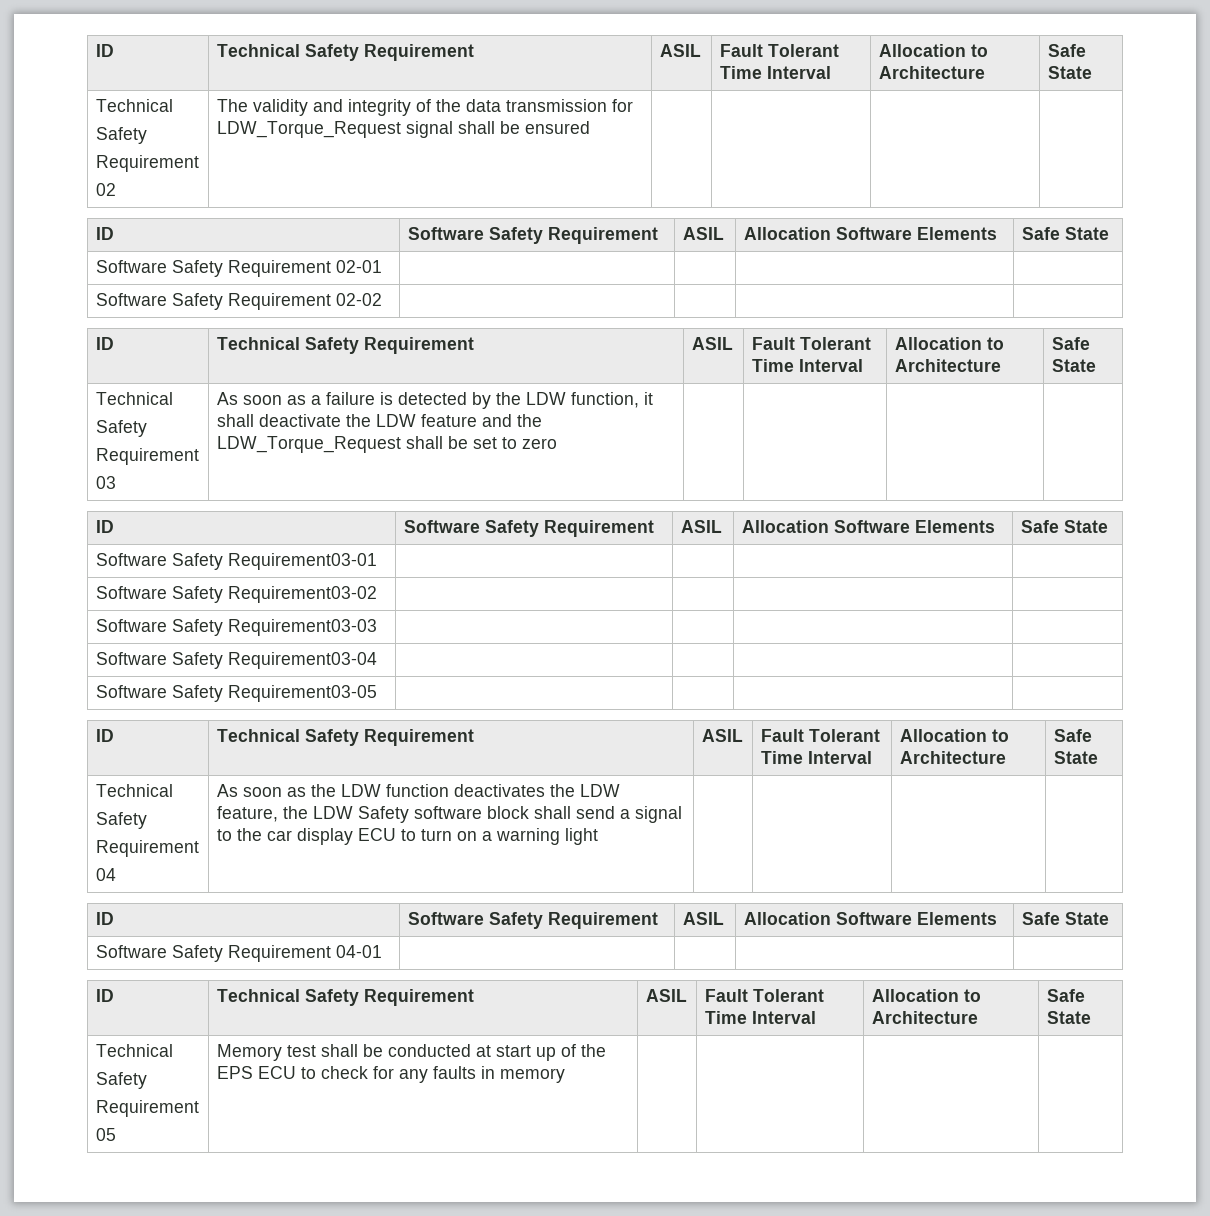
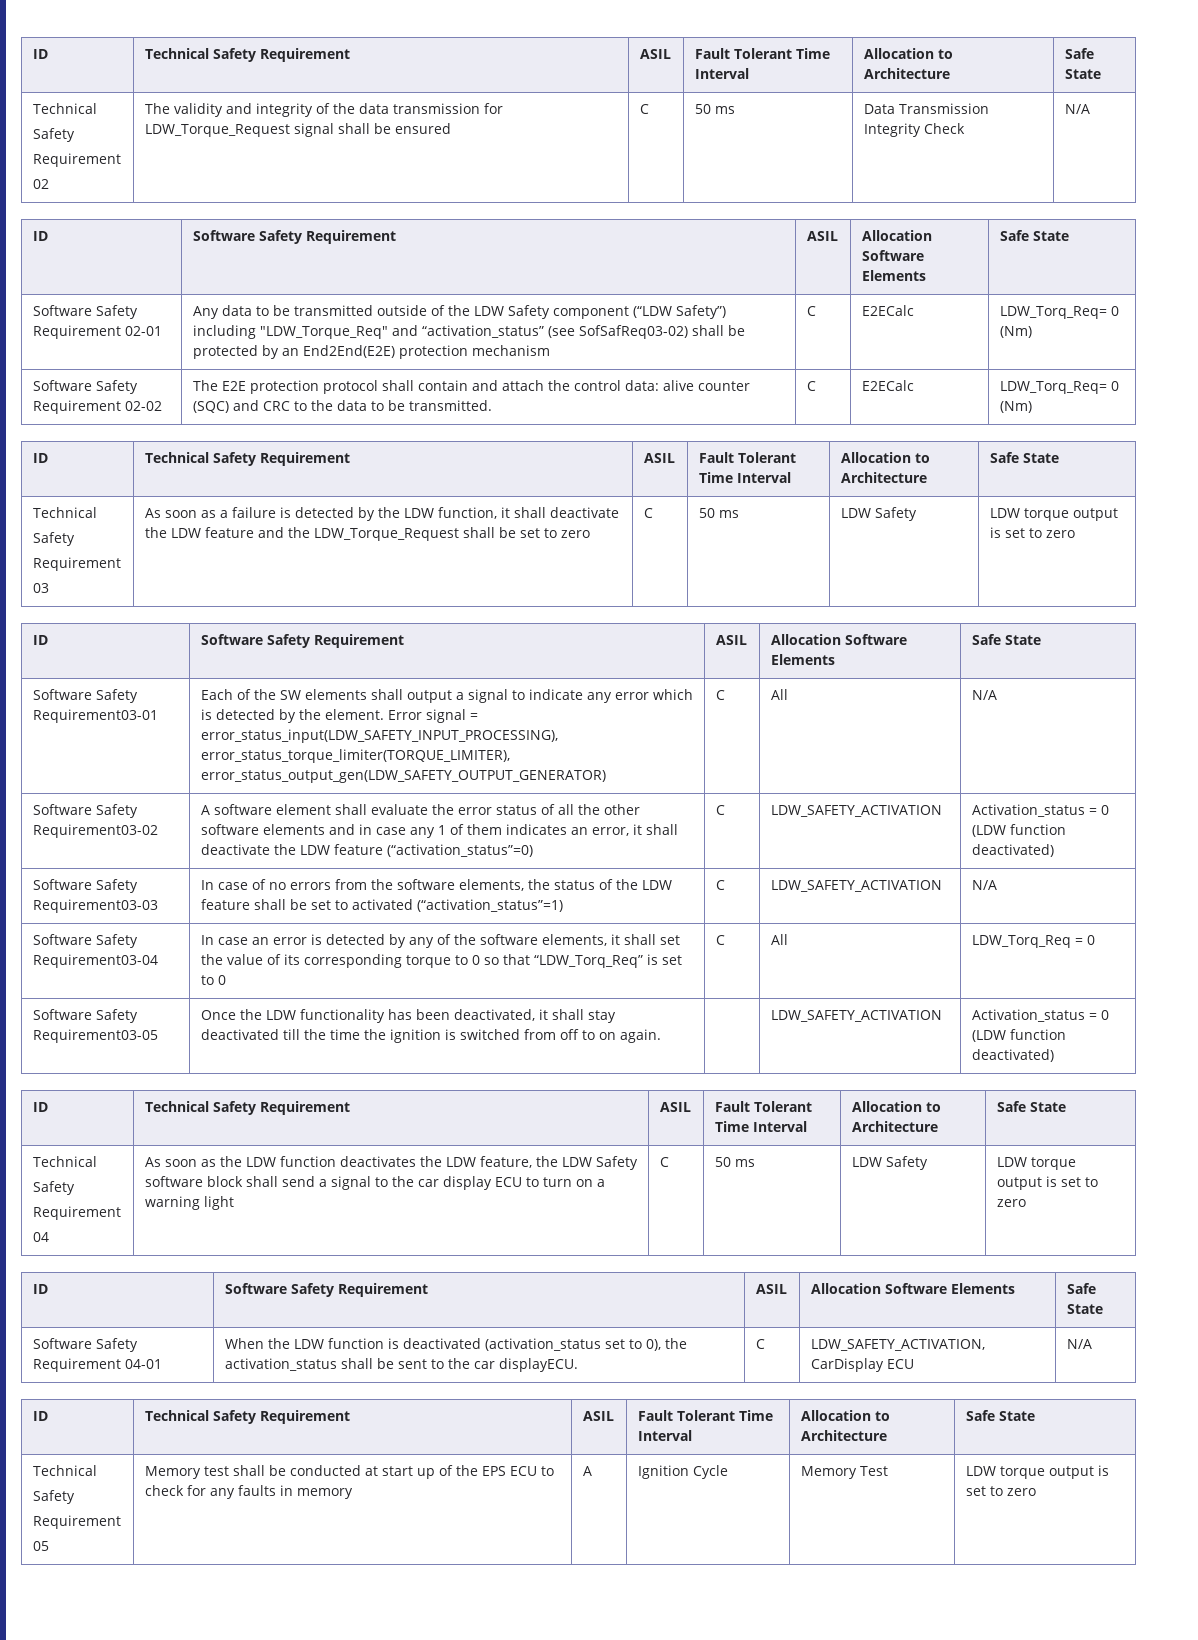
(590, 127) | | | -> [639,104,649,114] [694,104,735,114] [863,103,989,114] [863,123,965,137] [1064,104,1090,114] C | 50 ms | Data Transmission Integrity Check | N/A
[95,293,382,310] | | | // Software Safety Requirement 02-02 | | | | -> [192,305,726,319] [192,325,745,339] [192,345,550,359] [806,306,816,316] [861,305,914,316] [999,306,1119,319] [999,326,1032,338] [32,380,138,394] [32,400,162,414] [192,380,750,394] [192,400,492,413] [806,381,816,391] [861,380,914,391] [999,381,1119,394] [999,401,1032,413] Any data to be transmitted outside of the LDW Safety component (“LDW Safety”) including "LDW_Torque_Req" and “activation_status” (see SofSafReq03-02) shall be protected by an End2End(E2E) protection mechanism | C | E2ECalc | LDW_Torq_Req= 0 (Nm) // Software Safety Requirement 02-02 | The E2E protection protocol shall contain and attach the control data: alive counter (SQC) and CRC to the data to be transmitted. | C | E2ECalc | LDW_Torq_Req= 0 (Nm)
(557, 443) | | | -> [643,508,653,518] [698,508,739,518] [840,507,917,521] [989,508,1118,521] [989,527,1075,538] C | 50 ms | LDW Safety | LDW torque output is set to zero
[95,586,377,603] [95,619,377,636] [95,652,377,669] [95,685,377,702] | | | // Software Safety Requirement03-02 | | | | // Software Safety Requirement03-03 | | | | // Software Safety Requirement03-04 | | | | // Software Safety Requirement03-05 | | | | -> [200,689,693,703] [200,709,478,723] [200,729,558,743] [200,749,510,763] [200,770,606,783] [715,690,725,700] [770,689,788,700] [971,690,997,700] [32,804,138,818] [32,824,158,838] [200,804,640,815] [200,824,678,838] [200,844,533,857] [715,805,725,815] [770,805,942,817] [971,804,1109,817] [971,824,1066,837] [971,844,1054,857] [32,879,138,893] [32,899,158,913] [200,879,672,891] [200,899,563,912] [715,880,725,890] [770,880,942,892] [971,880,997,890] [32,934,138,948] [32,954,158,968] [200,934,680,948] [200,954,682,968] [200,975,226,985] [715,935,725,945] [770,934,788,945] [971,935,1095,948] [32,1009,138,1023] [32,1029,158,1043] [200,1009,616,1023] [200,1029,661,1043] [770,1010,942,1022] [971,1009,1109,1022] [971,1029,1066,1042] [971,1049,1054,1062] Each of the SW elements shall output a signal to indicate any error which is detected by the element. Error signal = error_status_input(LDW_SAFETY_INPUT_PROCESSING), error_status_torque_limiter(TORQUE_LIMITER), error_status_output_gen(LDW_SAFETY_OUTPUT_GENERATOR) | C | All | N/A // Software Safety Requirement03-02 | A software element shall evaluate the error status of all the other software elements and in case any 1 of them indicates an error, it shall deactivate the LDW feature (“activation_status”=0) | C | LDW_SAFETY_ACTIVATION | Activation_status = 0 (LDW function deactivated) // Software Safety Requirement03-03 | In case of no errors from the software elements, the status of the LDW feature shall be set to activated (“activation_status”=1) | C | LDW_SAFETY_ACTIVATION | N/A // Software Safety Requirement03-04 | In case an error is detected by any of the software elements, it shall set the value of its corresponding torque to 0 so that “LDW_Torq_Req” is set to 0 | C | All | LDW_Torq_Req = 0 // Software Safety Requirement03-05 | Once the LDW functionality has been deactivated, it shall stay deactivated till the time the ignition is switched from off to on again. | | LDW_SAFETY_ACTIVATION | Activation_status = 0 (LDW function deactivated)
(598, 836) | | | -> [659,1157,669,1167] [714,1157,755,1167] [851,1156,928,1170] [996,1157,1076,1170] [996,1176,1098,1190] [996,1199,1026,1207] C | 50 ms | LDW Safety | LDW torque output is set to zero
(382, 951) | | | -> [224,1338,687,1351] [224,1358,578,1372] [755,1339,765,1349] [810,1339,985,1351] [810,1358,914,1372] [1066,1339,1092,1349] When the LDW function is deactivated (activation_status set to 0), the activation_status shall be sent to the car displayECU. | C | LDW_SAFETY_ACTIVATION, CarDisplay ECU | N/A
(565, 1075) | | | -> [582,1466,592,1476] [637,1465,728,1479] [800,1466,888,1479] [965,1465,1109,1479] [965,1486,1036,1496] A | Ignition Cycle | Memory Test | LDW torque output is set to zero

